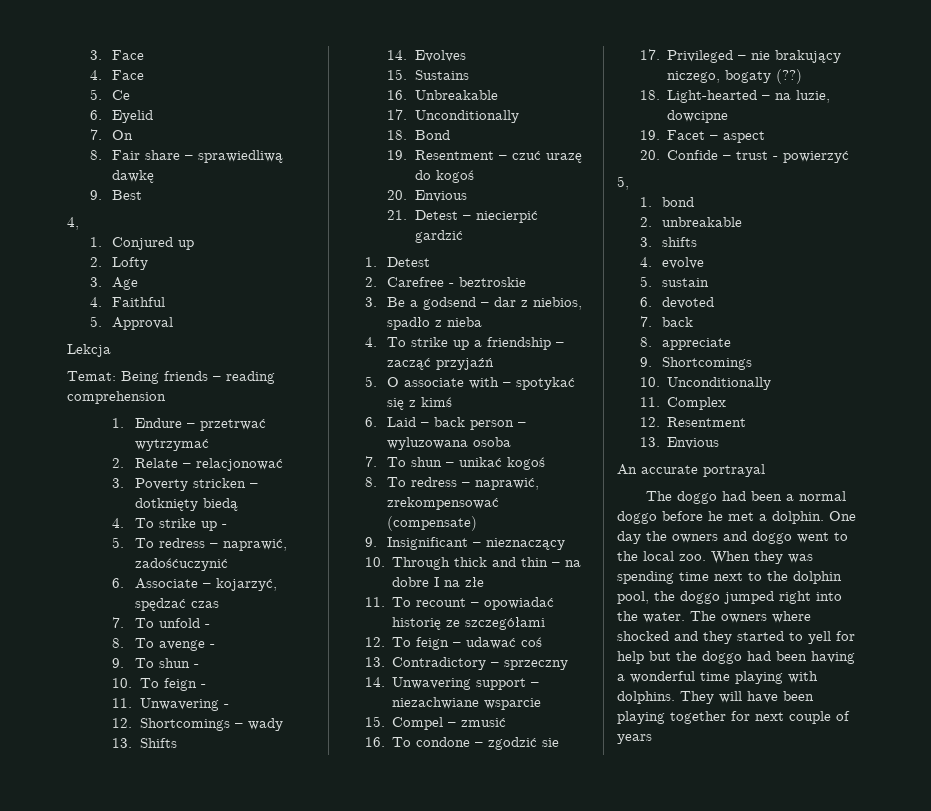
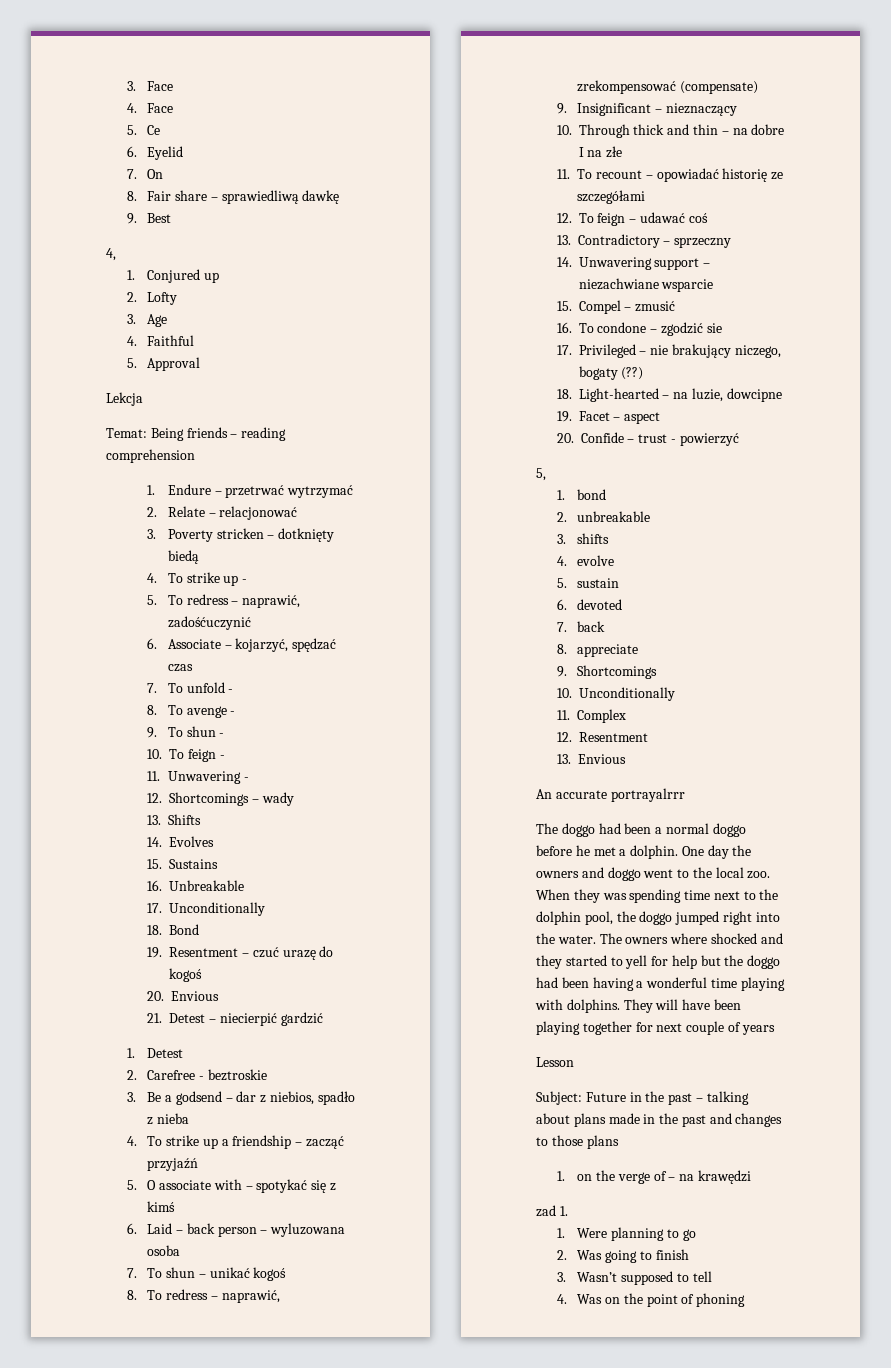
[703,464,765,477] portrayal -> [610,788,685,802] portrayalrrr
(652, 739) none -> [536,1057,574,1067] [536,1091,749,1105] [536,1113,783,1127] [536,1135,619,1149] [556,1170,751,1184] [536,1205,568,1217] [556,1227,696,1241] [556,1249,689,1263] [556,1271,712,1285] [556,1293,746,1307] // Lesson // Subject: Future in the past – talking about plans made in the past and changes to those plans // 1. on the verge of – na krawędzi // zad 1. // 1. Were planning to go // 2. Was going to finish // 3. Wasn’t supposed to tell // 4. Was on the point of phoning

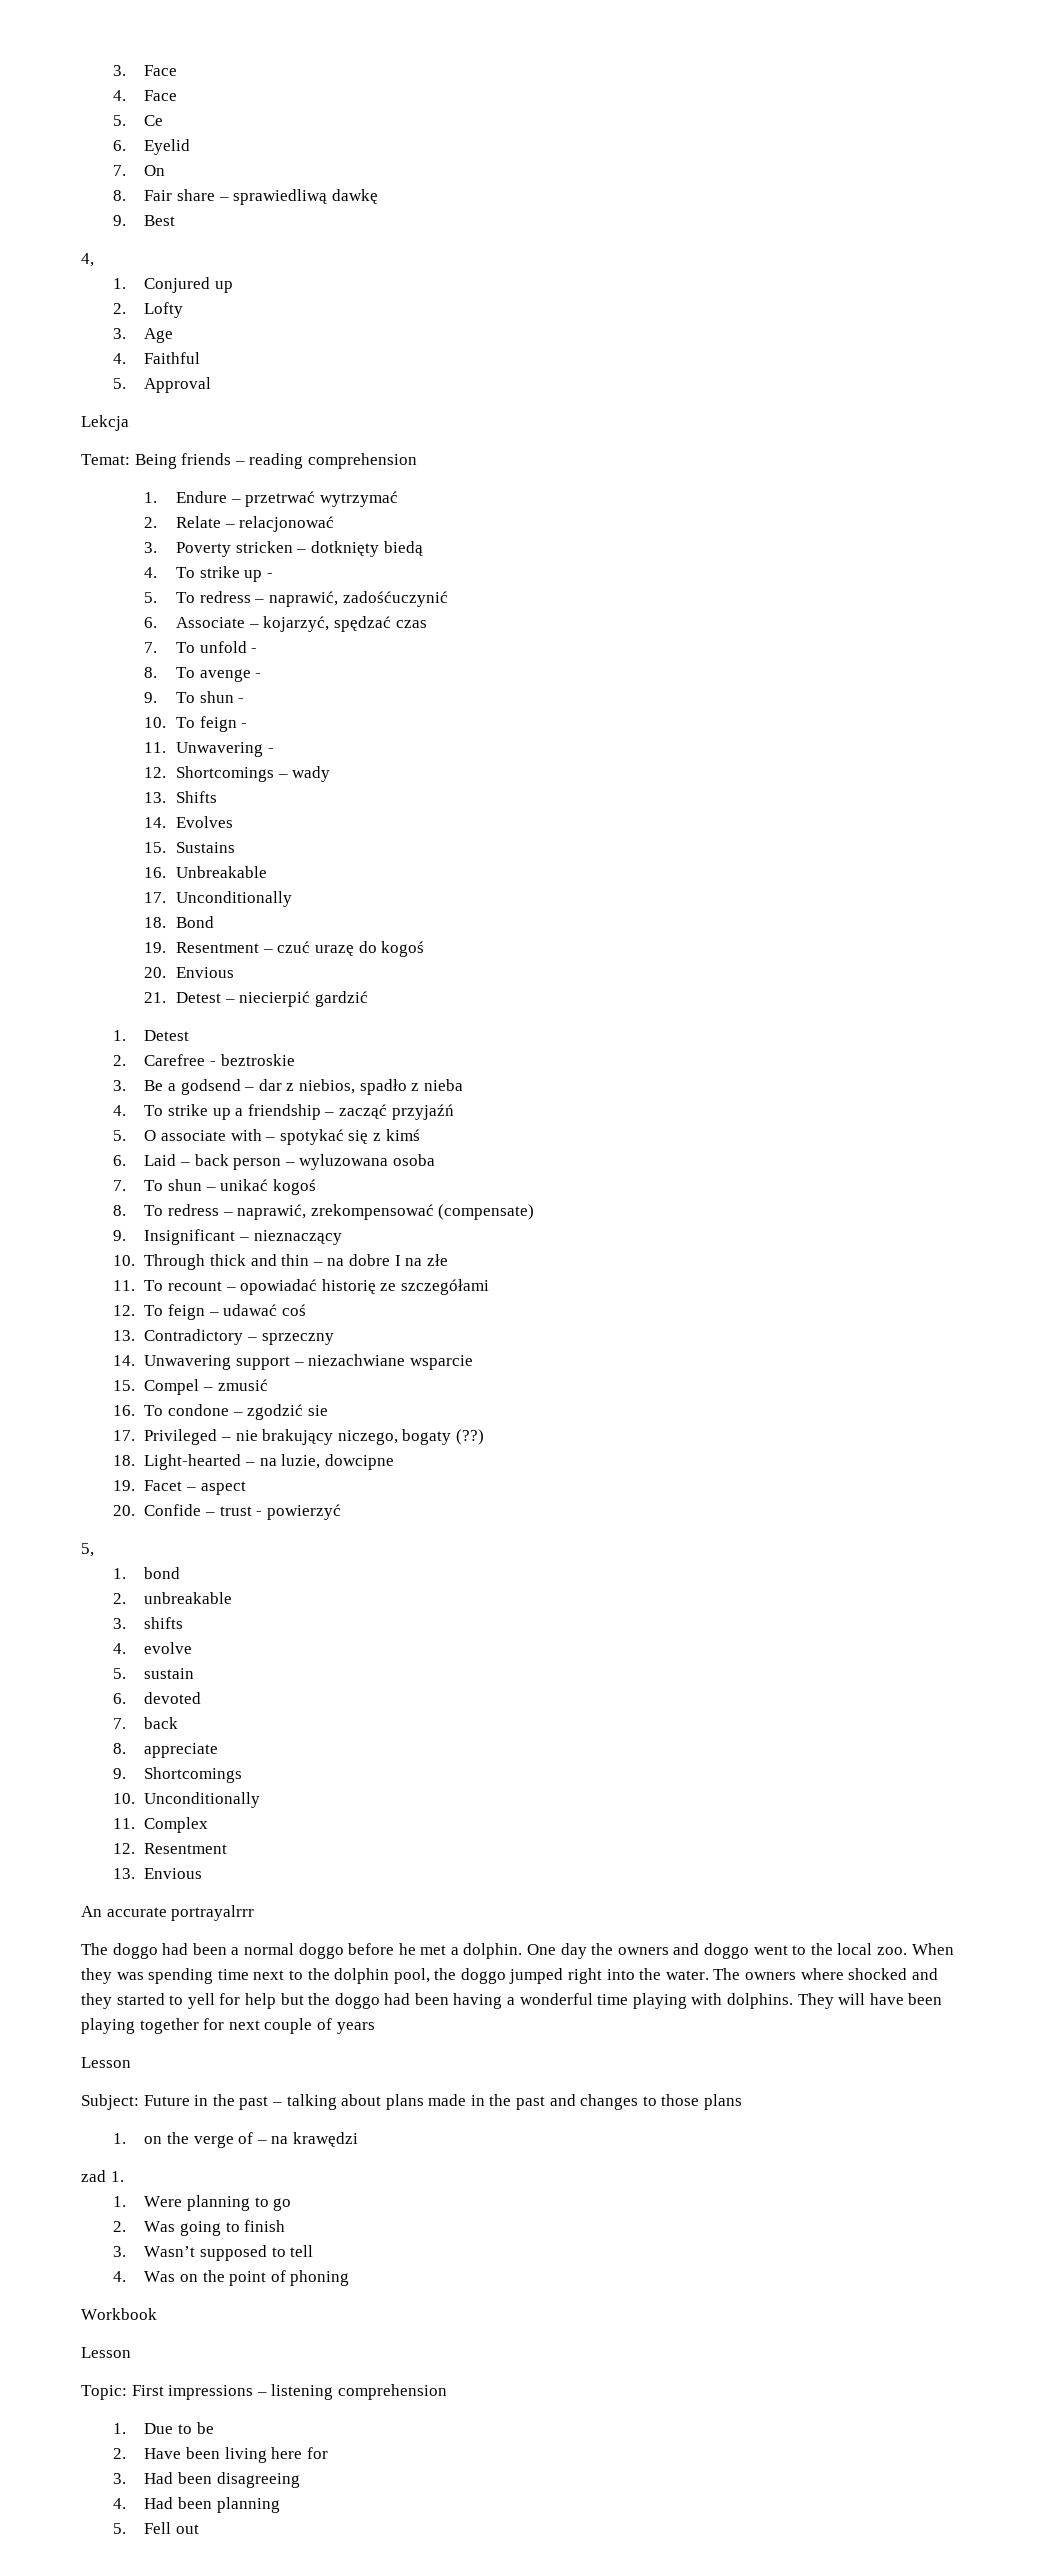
(746, 1300) none -> [81,2308,157,2320] [81,2347,131,2358] [81,2384,447,2400] [112,2422,214,2434] [112,2447,328,2463] [112,2472,300,2488] [112,2497,280,2513] [112,2522,200,2534] // Workbook // Lesson // Topic: First impressions – listening comprehension // 1. Due to be // 2. Have been living here for // 3. Had been disagreeing // 4. Had been planning // 5. Fell out

